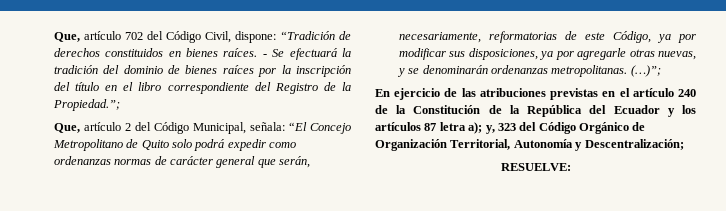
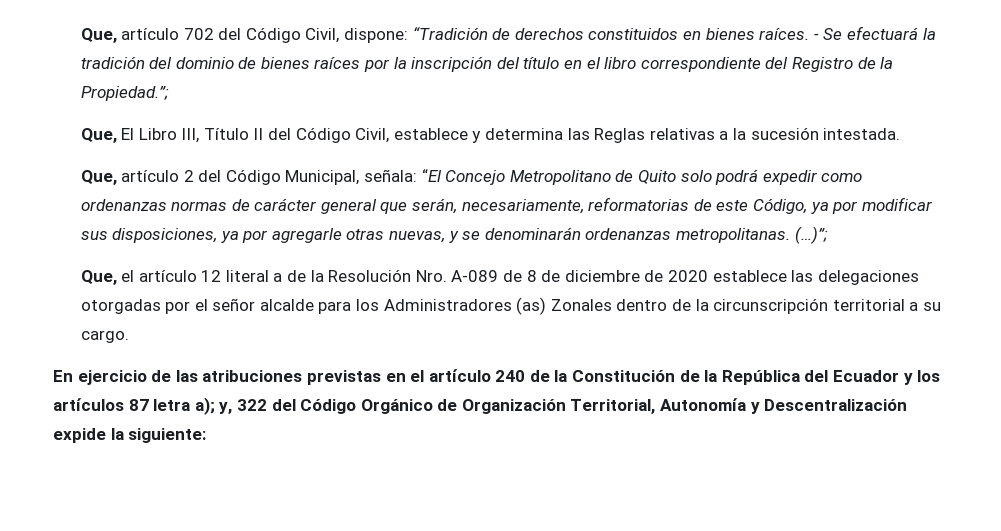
(120, 105) none -> [80,127,901,143] // Que, El Libro III, Título II del Código Civil, establece y determina las Reglas relativas a la sucesión intestada.
(661, 71) none -> [80,269,919,285] [80,297,941,315] [80,330,129,343] // Que, el artículo 12 literal a de la Resolución Nro. A-089 de 8 de diciembre de 2020 establece las delegaciones otorgadas por el señor alcalde para los Administradores (as) Zonales dentro de la circunscripción territorial a su cargo.
[497,123,516,131] 323 -> [236,399,267,411] 322
[584,139,684,150] [500,163,571,171] Descentralización; // RESUELVE: -> [764,399,908,411] [53,428,207,443] Descentralización expide la siguiente:

